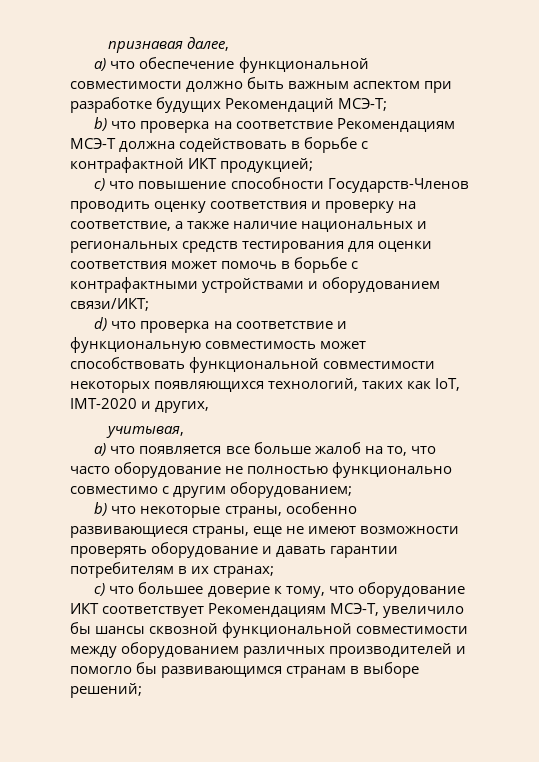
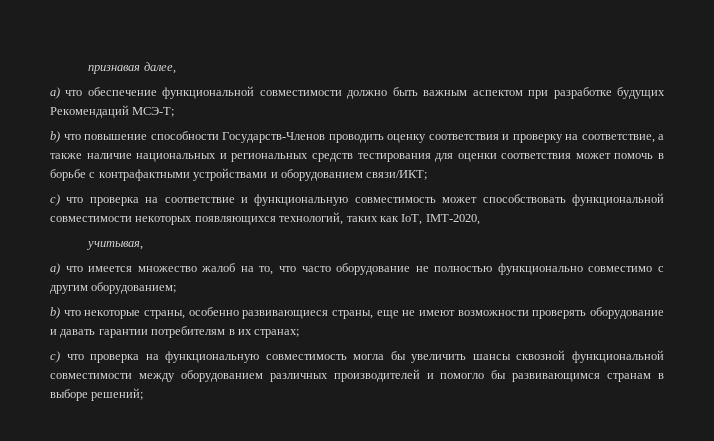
[140,118,455,133] [70,137,369,153] [70,157,314,173] [94,178,135,191] проверка на соответствие Рекомендациям МСЭ-Т должна содействовать в борьбе с контрафактной ИКТ продукцией; // c) что -> (81, 137) none
[94,317,108,331] d) -> [50,194,60,206] c)
[70,398,210,413] IMT-2020 и других, -> [425,214,480,225] IMT-2020,
[139,442,311,454] появляется все больше -> [88,266,197,272] имеется множество
[138,582,465,598] [70,603,465,618] [70,622,91,634] большее доверие к тому, что оборудование ИКТ соответствует Рекомендациям МСЭ-Т, увеличило бы -> [90,351,467,363] проверка на функциональную совместимость могла бы увеличить

